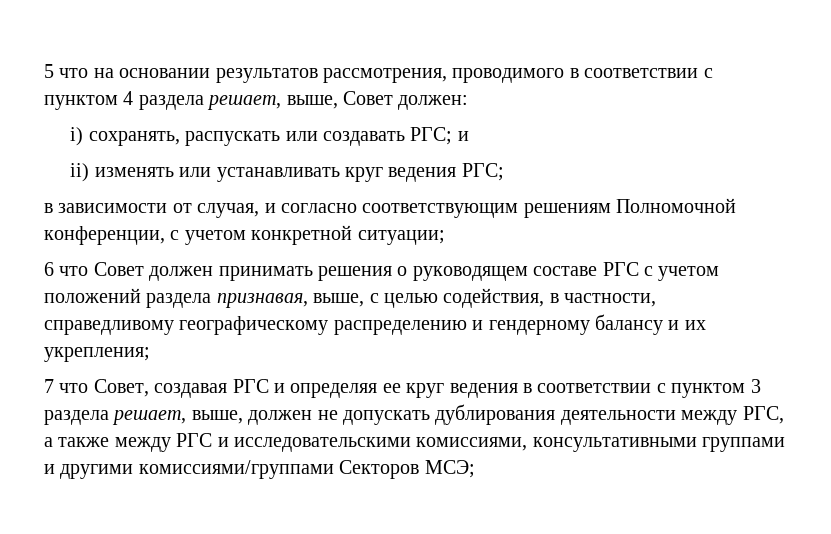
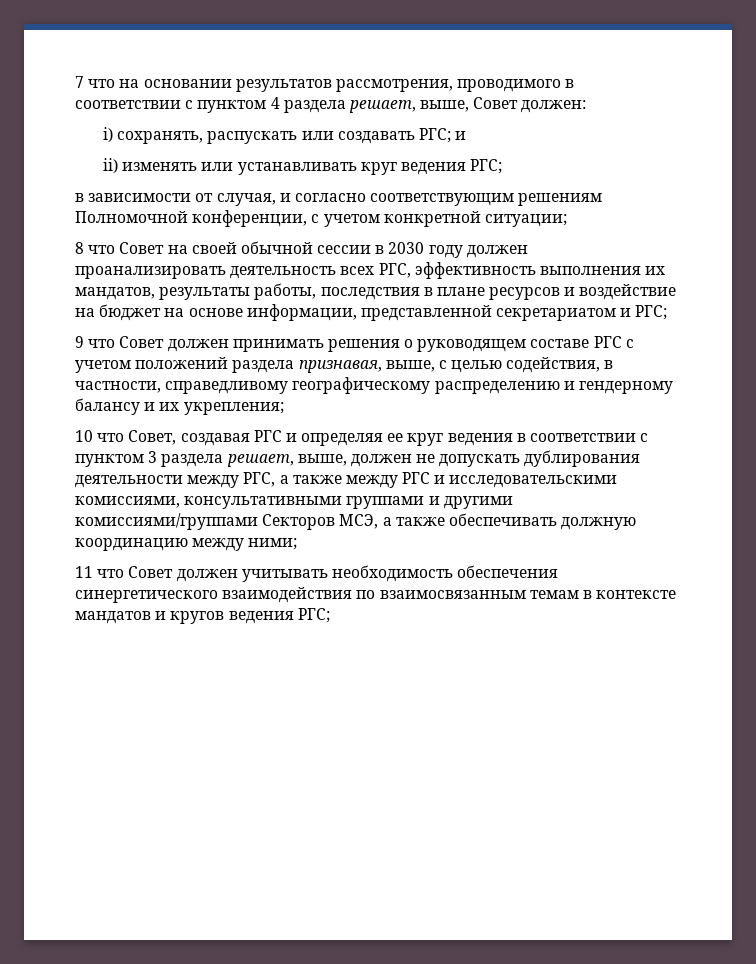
[44,64,54,78] 5 -> [75,76,84,88] 7
[44,262,54,276] 6 -> [75,241,528,258] [75,262,666,279] [75,283,677,300] [75,304,668,321] [75,336,84,348] 8 что Совет на своей обычной сессии в 2030 году должен проанализировать деятельность всех РГС, эффективность выполнения их мандатов, результаты работы, последствия в плане ресурсов и воздействие на бюджет на основе информации, представленной секретариатом и РГС; // 9
[44,379,54,393] 7 -> [75,430,93,442] 10
[424,460,475,478] МСЭ; -> [339,513,637,530] [75,538,298,551] [75,565,559,582] [75,587,677,603] [75,608,330,624] МСЭ, а также обеспечивать должную координацию между ними; // 11 что Совет должен учитывать необходимость обеспечения синергетического взаимодействия по взаимосвязанным темам в контексте мандатов и кругов ведения РГС;

